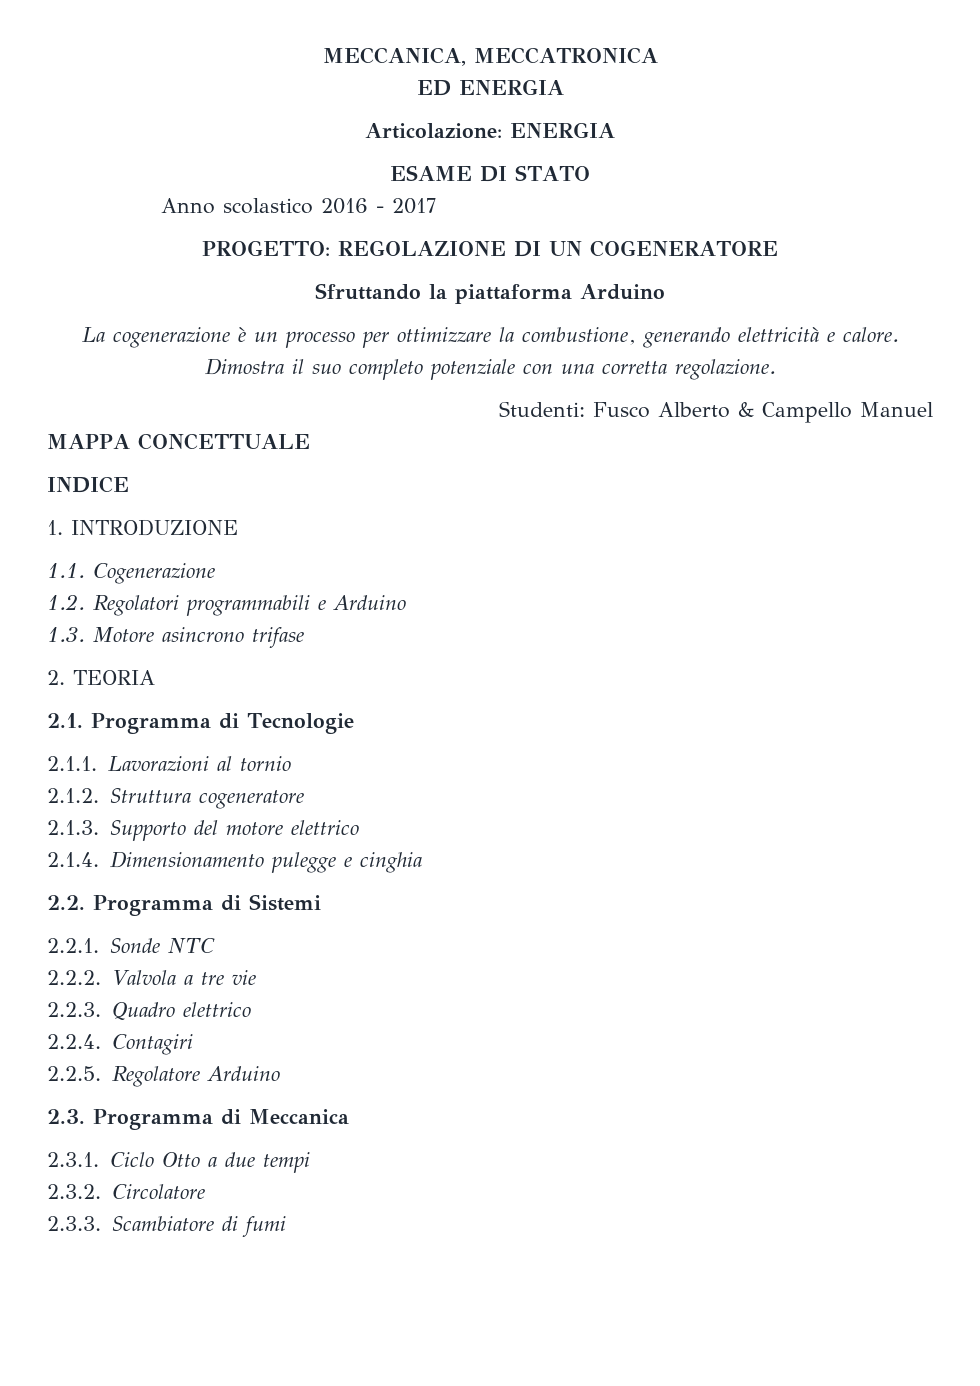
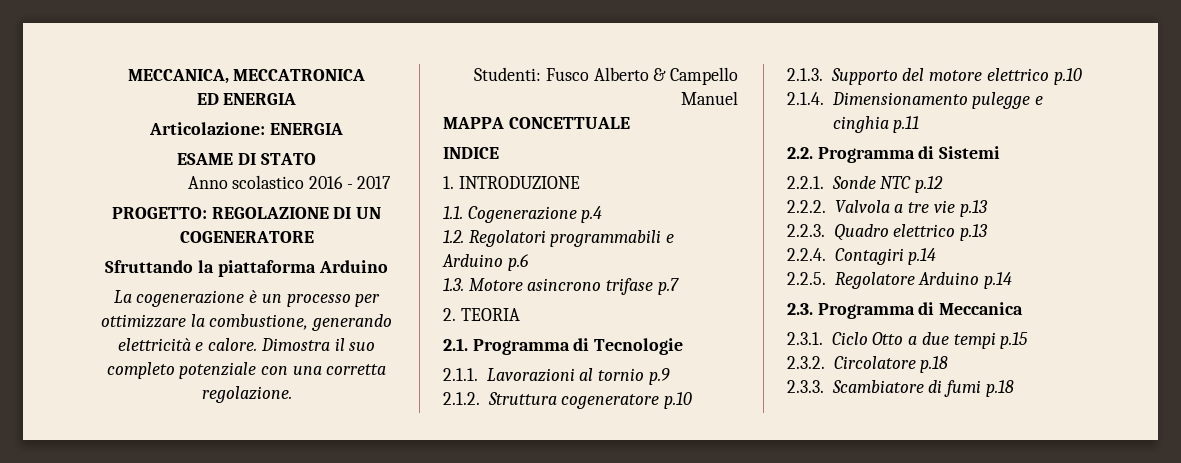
(215, 573) none -> [581,206,603,223] p.4
(406, 602) none -> [507,254,528,271] p.6
(304, 637) none -> [657,278,679,295] p.7
(291, 763) none -> [648,368,670,385] p.9
(304, 799) none -> [664,392,693,409] p.10
(359, 827) none -> [1053,68,1082,85] p.10
(422, 862) none -> [893,116,920,133] p.11
(215, 945) none -> [915,176,944,193] p.12
(256, 977) none -> [959,200,988,217] p.13
(251, 1009) none -> [960,224,989,241] p.13
(193, 1044) none -> [908,248,937,265] p.14
(280, 1073) none -> [984,272,1013,289] p.14
(310, 1162) none -> [1000,332,1029,349] p.15
(205, 1191) none -> [920,356,949,373] p.18
(286, 1226) none -> [985,380,1014,397] p.18

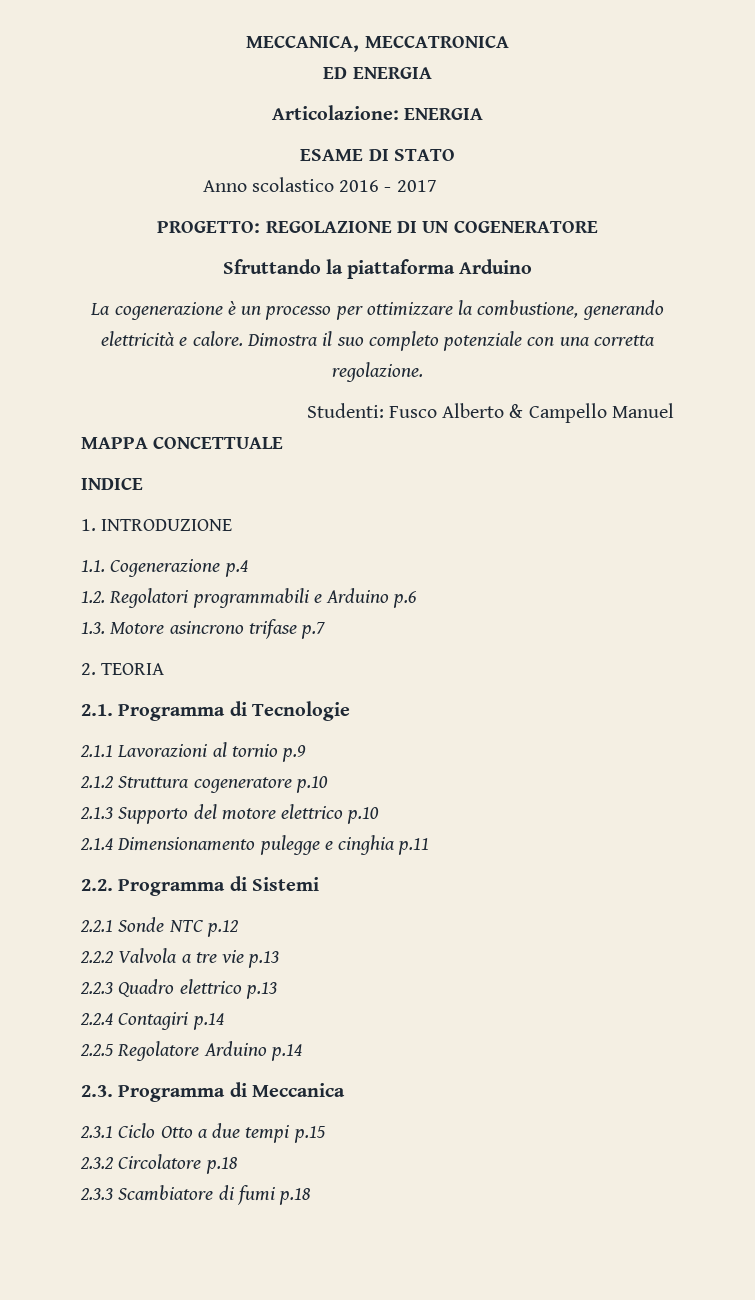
[443,368,478,381] 2.1.1. -> [80,745,113,757] 2.1.1
[443,392,480,405] 2.1.2. -> [80,776,113,788] 2.1.2
[787,68,823,81] 2.1.3. -> [80,807,113,819] 2.1.3
[787,92,824,105] 2.1.4. -> [80,838,113,850] 2.1.4
[787,176,824,189] 2.2.1. -> [80,920,113,932] 2.2.1
[787,200,826,213] 2.2.2. -> [80,951,113,963] 2.2.2
[787,224,825,237] 2.2.3. -> [80,982,113,994] 2.2.3
[787,248,826,261] 2.2.4. -> [80,1013,113,1025] 2.2.4
[787,272,826,285] 2.2.5. -> [80,1044,114,1056] 2.2.5
[787,332,823,345] 2.3.1. -> [80,1126,113,1138] 2.3.1
[787,356,825,369] 2.3.2. -> [80,1157,113,1169] 2.3.2
[787,380,824,393] 2.3.3. -> [80,1188,113,1200] 2.3.3

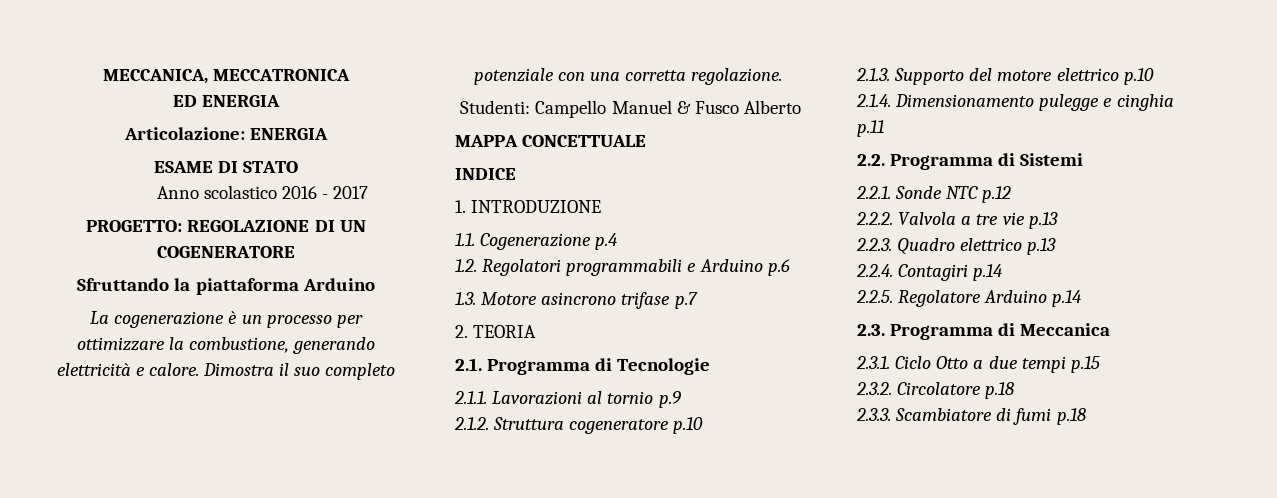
(384, 410) none -> [535,100,691,118] Campello Manuel &
[509,403,674,423] & Campello Manuel -> (801, 107) none
[80,745,113,757] 2.1.1 -> [454,391,487,404] 2.1.1.
[80,776,113,788] 2.1.2 -> [454,417,489,430] 2.1.2.
[80,807,113,819] 2.1.3 -> [856,68,890,81] 2.1.3.
[80,838,113,850] 2.1.4 -> [856,94,891,107] 2.1.4.
[80,920,113,932] 2.2.1 -> [856,186,891,199] 2.2.1.
[80,951,113,963] 2.2.2 -> [856,212,893,225] 2.2.2.
[80,982,113,994] 2.2.3 -> [856,238,892,251] 2.2.3.
[80,1013,113,1025] 2.2.4 -> [856,264,893,277] 2.2.4.
[80,1044,114,1056] 2.2.5 -> [856,290,893,303] 2.2.5.
[80,1126,113,1138] 2.3.1 -> [856,356,890,369] 2.3.1.
[80,1157,113,1169] 2.3.2 -> [856,382,892,395] 2.3.2.
[80,1188,113,1200] 2.3.3 -> [856,408,891,421] 2.3.3.

